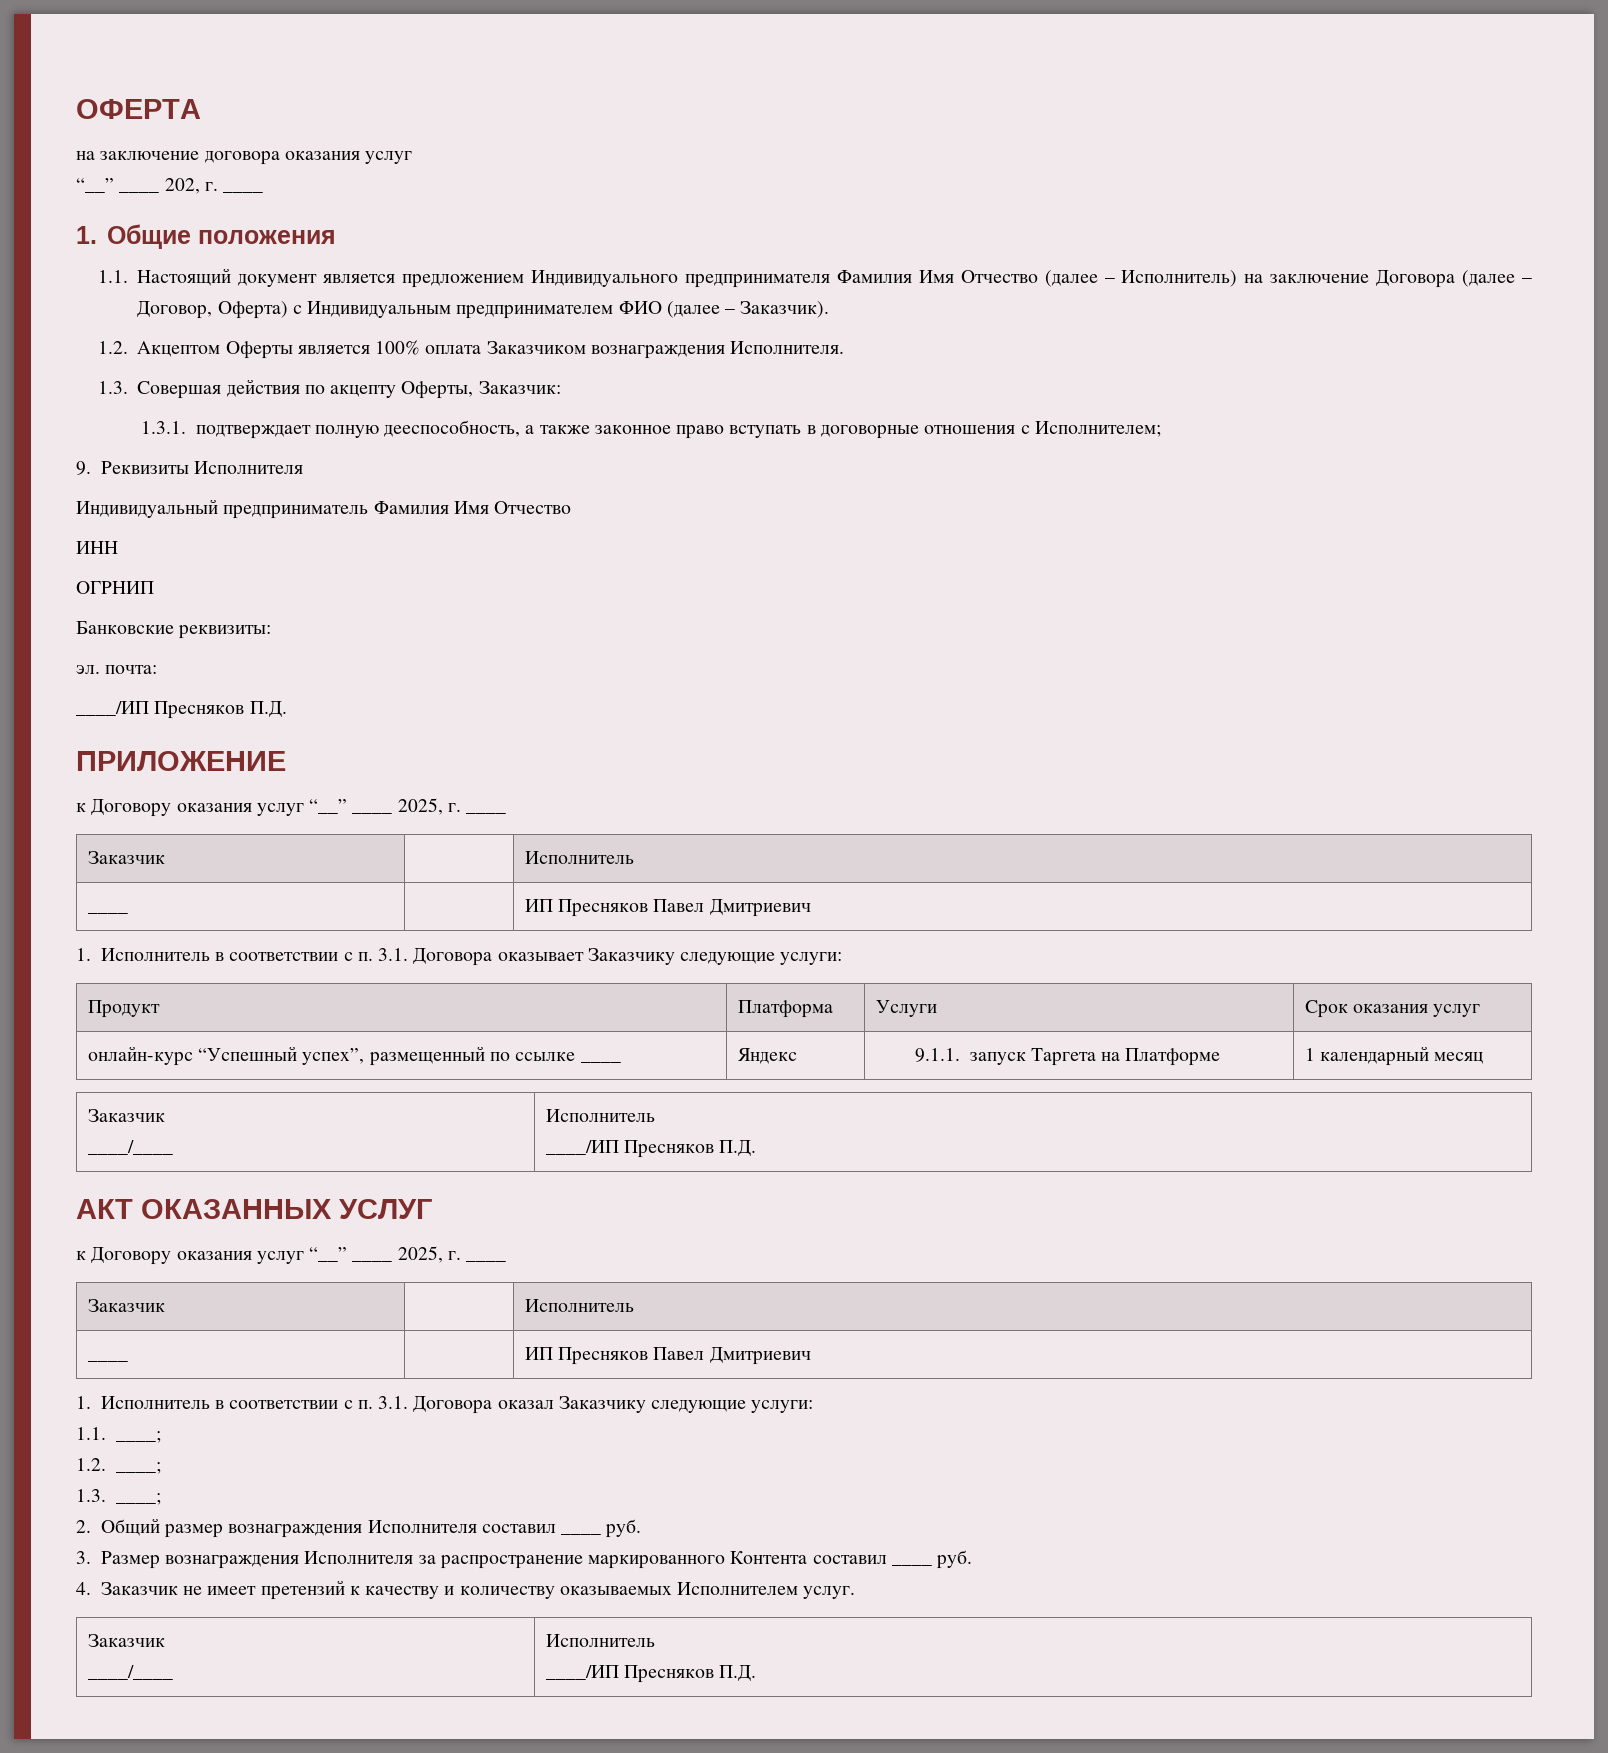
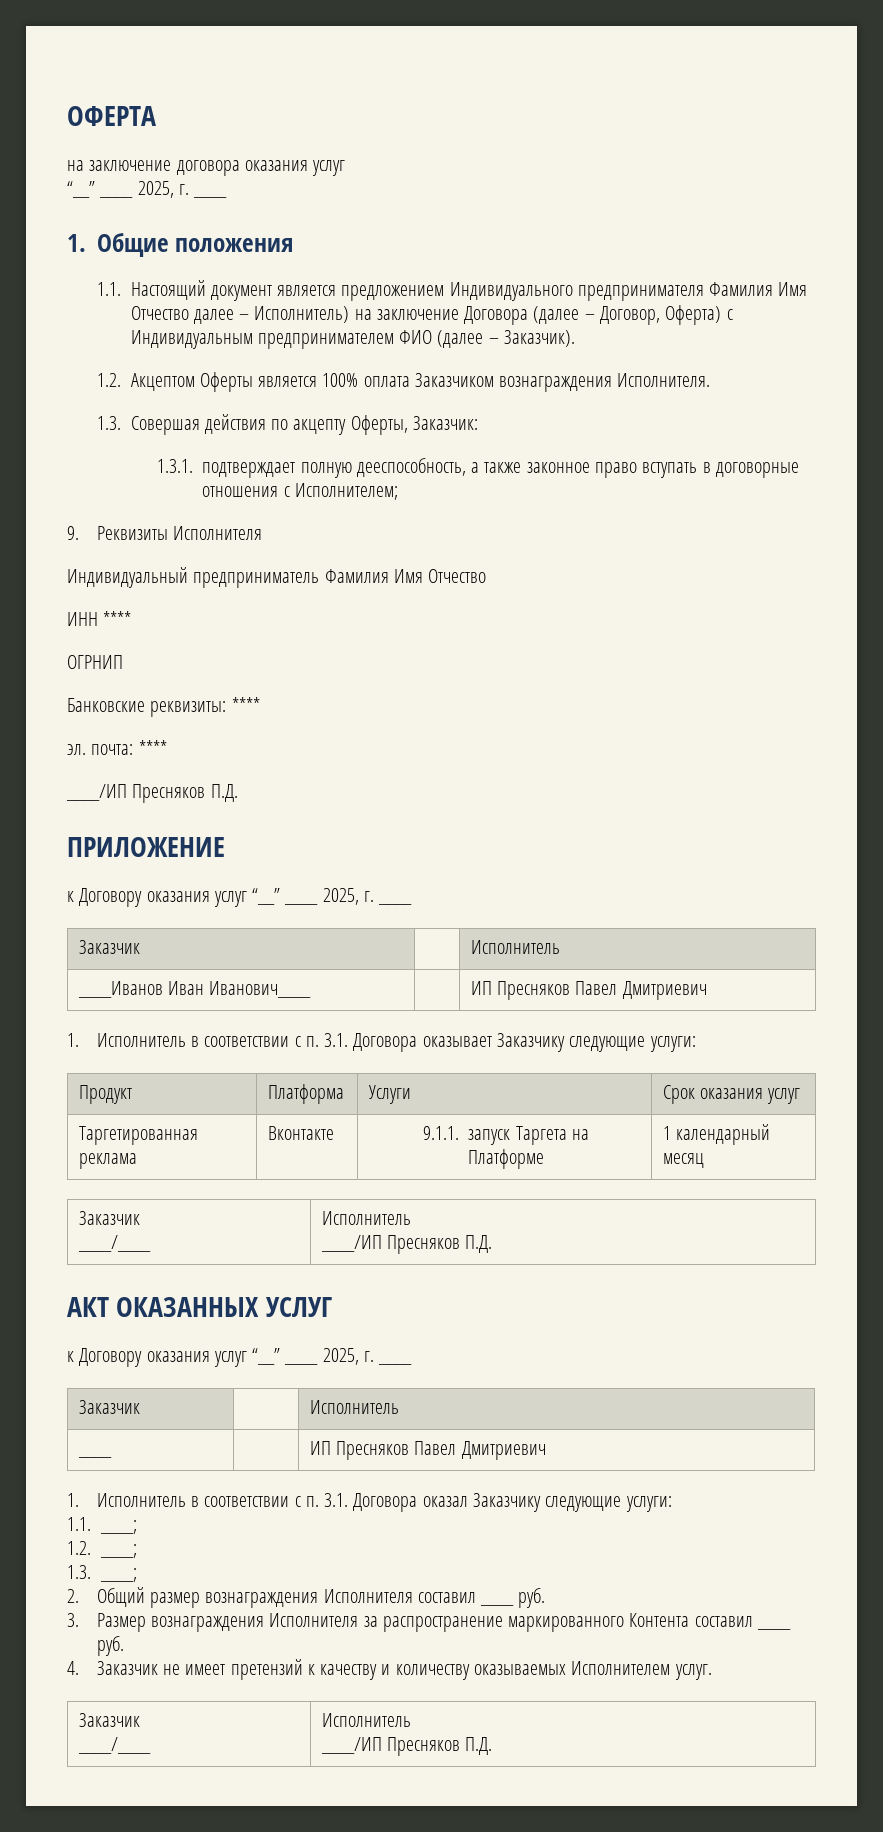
[164,178,200,194] 202, -> [137,181,174,198] 2025,
[1044,270,1098,287] (далее -> [193,309,234,324] далее
(118, 547) none -> [103,611,132,626] ****
(272, 632) none -> [231,697,260,712] ****
(158, 669) none -> [138,740,167,755] ****
[87,912,128,914] ____ -> [77,981,312,998] ____Иванов Иван Иванович____
[87,1046,576,1066] [580,1061,621,1063] [737,1048,797,1064] онлайн-курс “Успешный успех”, размещенный по ссылке ____ | Яндекс -> [78,1126,198,1145] [78,1153,137,1169] [267,1126,334,1140] Таргетированная реклама | Вконтакте

